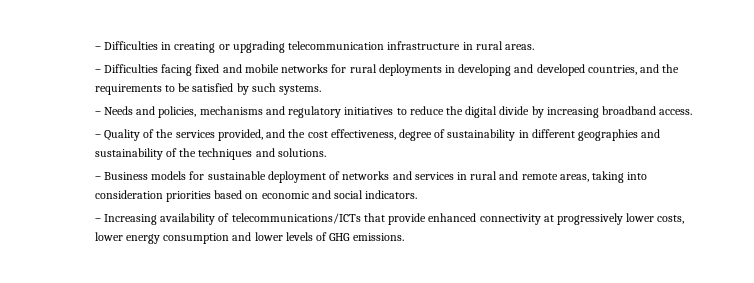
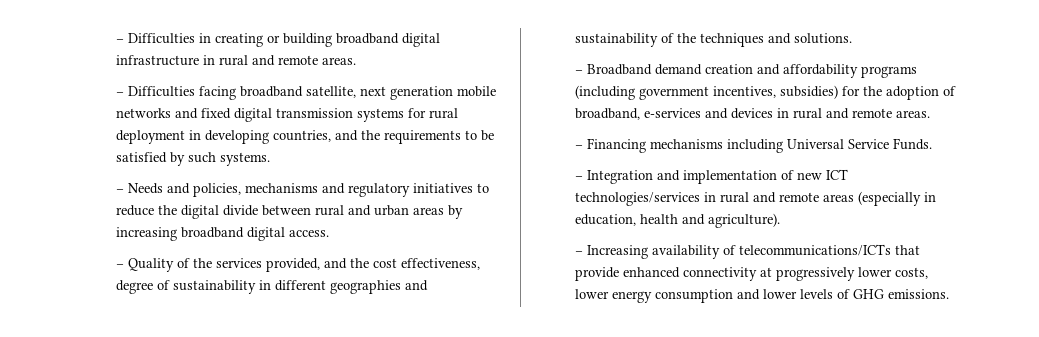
[232,41,385,53] upgrading telecommunication -> [283,33,441,47] building broadband digital
(503, 45) none -> [252,55,319,66] and remote
[195,64,329,73] fixed and mobile networks -> [240,86,497,100] [116,108,405,122] broadband satellite, next generation mobile networks and fixed digital transmission systems
[378,64,442,76] deployments -> [116,130,186,144] deployment
[514,64,585,76] and developed -> (270, 137) none
(530, 110) none -> [262,205,445,216] between rural and urban areas
(657, 110) none -> [247,227,286,241] digital
[103,171,648,183] [94,190,418,202] Business models for sustainable deployment of networks and services in rural and remote areas, taking into consideration priorities based on economic and social indicators. -> [587,64,918,78] [575,85,957,100] [575,108,931,120] [575,138,933,153] [575,169,849,184] [575,191,937,206] [575,213,781,228] Broadband demand creation and affordability programs (including government incentives, subsidies) for the adoption of broadband, e-services and devices in rural and remote areas. // – Financing mechanisms including Universal Service Funds. // – Integration and implementation of new ICT technologies/services in rural and remote areas (especially in education, health and agriculture).

